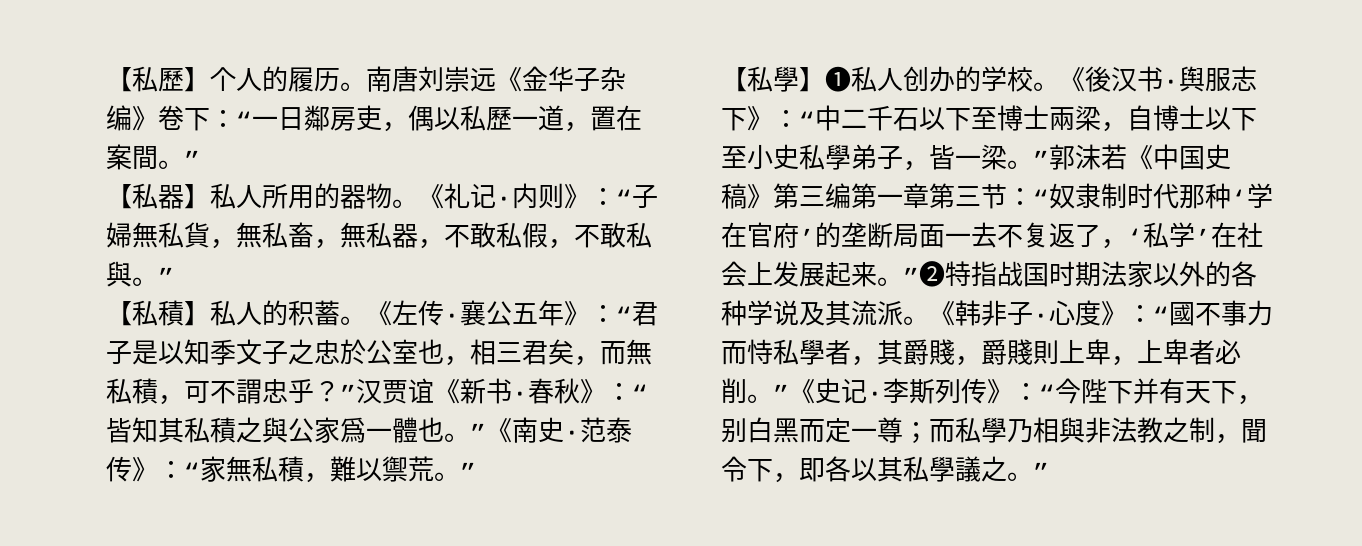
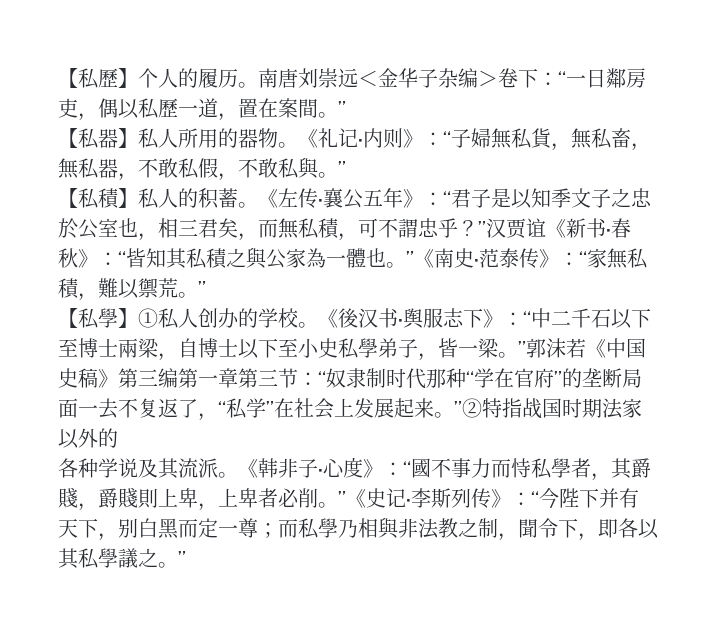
[496,67,522,92] 《 -> [358,70,378,86] ＜
[132,106,158,131] 》 -> [478,70,498,86] ＞
[340,417,366,443] 爲 -> [306,248,326,268] 為
[825,66,851,92] ❶ -> [138,308,158,328] ①
[1231,189,1247,206] ‘ -> [466,371,474,386] “
[799,228,815,245] ’ -> [554,371,562,386] ”
[1127,222,1211,248] ‘私学’ -> [218,398,274,419] “私学”
[903,261,945,287] ”❷ -> [454,398,482,418] ”②
(1231, 274) none -> (118, 438) //

